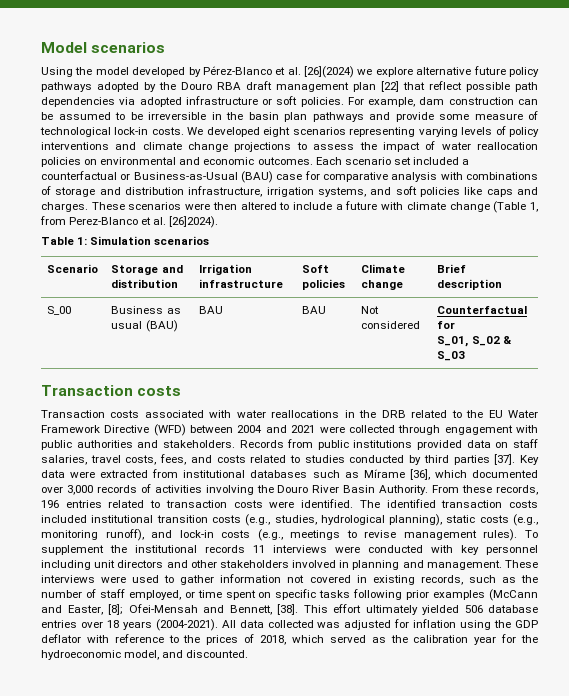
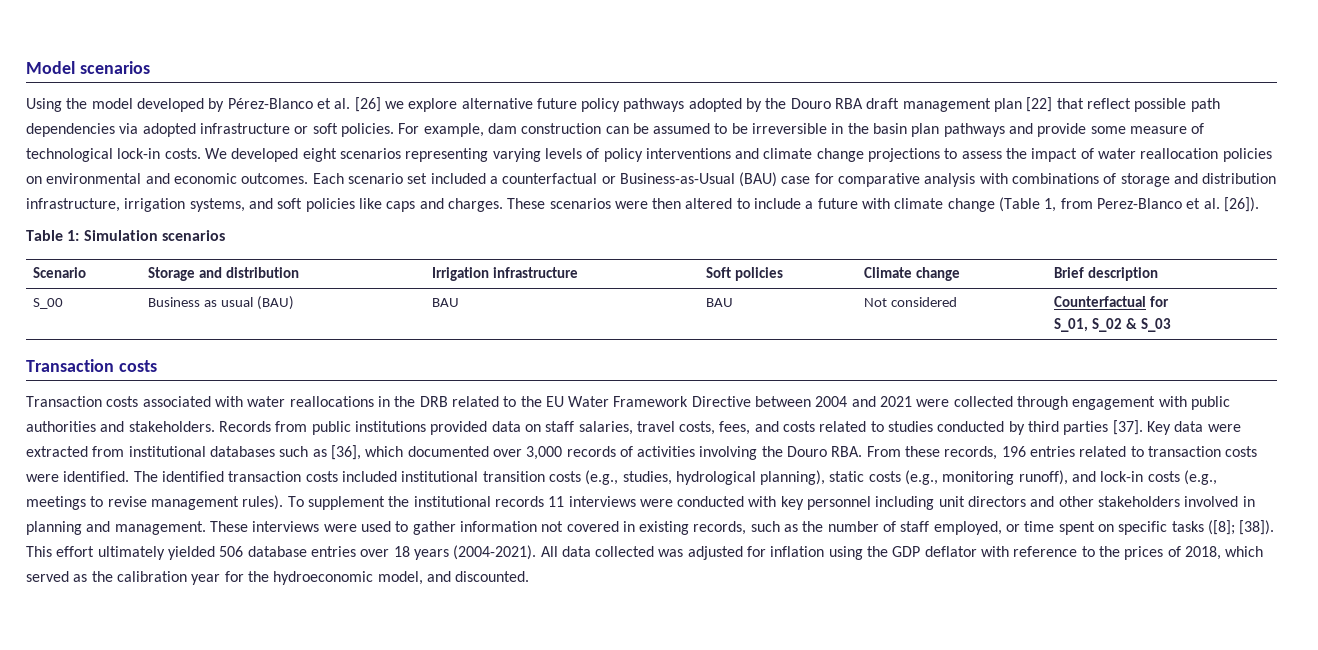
[304,66,355,78] [26](2024) -> [354,97,381,112] [26]
[169,216,219,228] [26]2024). -> [1223,197,1259,212] [26]).
[153,424,186,436] (WFD) -> (751, 401) none
[363,469,405,478] Mírame -> (327, 453) none
[312,485,429,495] River Basin Authority. -> [831,446,863,457] RBA.
[353,589,538,601] [41,604,298,615] following prior examples (McCann and Easter, [8]; Ofei-Mensah and Bennett, [38]. -> [1207,520,1275,535] ([8]; [38]).

